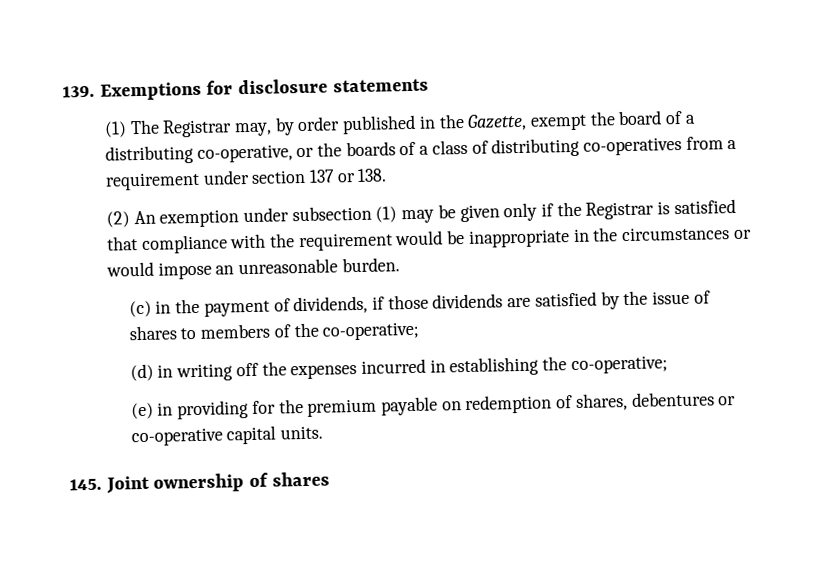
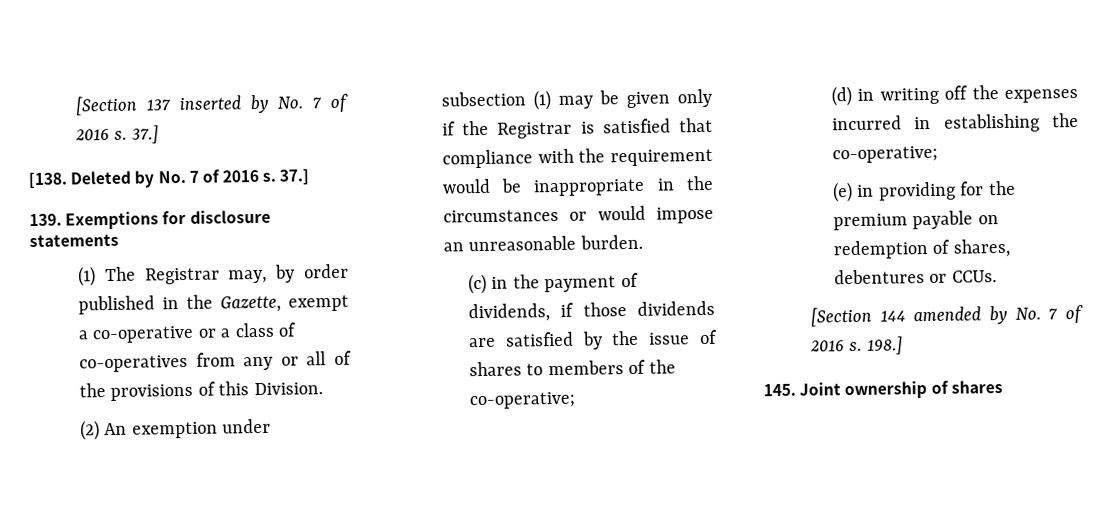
(62, 91) none -> [74,93,348,116] [74,125,159,144] [28,168,310,189] [Section 137 inserted by No. 7 of 2016 s. 37.] // [138. Deleted by No. 7 of 2016 s. 37.] //
[589,110,696,126] [104,141,417,165] the board of a distributing co-operative, or the boards of -> [77,325,217,344] a co-operative or
[491,137,581,158] distributing -> (297, 329) none
[727,139,738,150] [104,168,388,191] a requirement under section 137 or 138. -> [243,350,352,371] [78,381,323,401] any or all of the provisions of this Division.
[130,425,324,447] co-operative capital units. -> [951,270,997,283] [809,304,1083,327] [809,336,903,355] CCUs. // [Section 144 amended by No. 7 of 2016 s. 198.]

